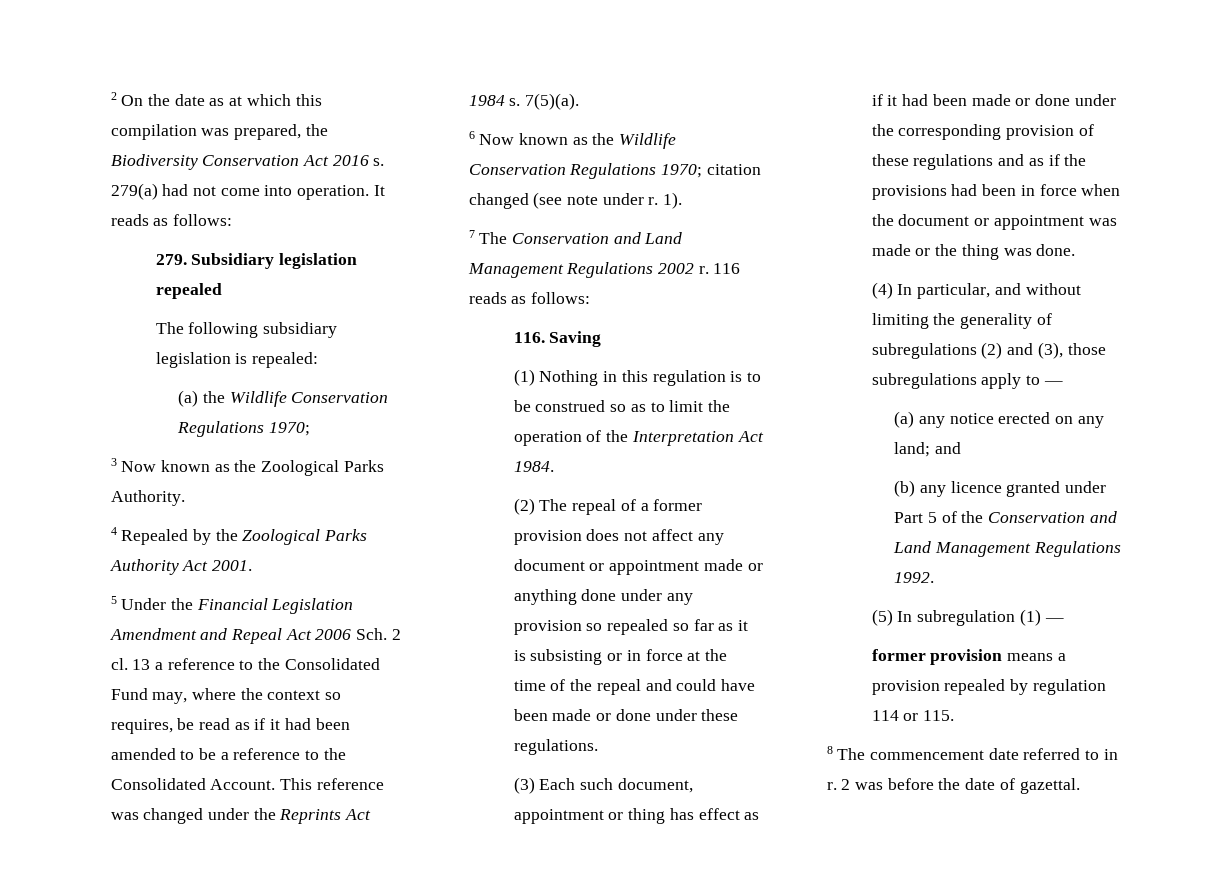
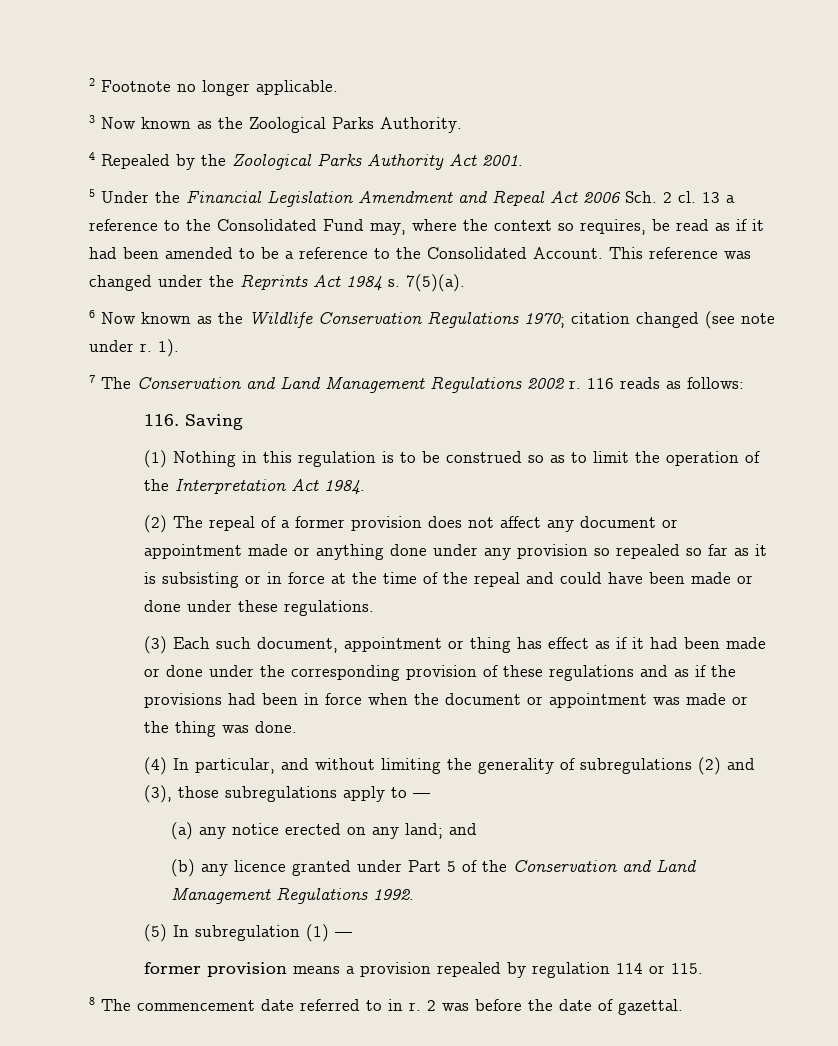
[110,92,322,106] [110,124,328,140] [110,154,385,170] [110,183,385,200] [110,214,233,226] [155,253,358,269] [155,283,222,299] [155,322,338,338] [155,352,319,368] [178,390,389,407] [177,421,310,437] 2 On the date as at which this compilation was prepared, the Biodiversity Conservation Act 2016 s. 279(a) had not come into operation. It reads as follows: // 279. Subsidiary legislation repealed // The following subsidiary legislation is repealed: // (a) the Wildlife Conservation Regulations 1970; -> [89,78,339,96] 2 Footnote no longer applicable.

